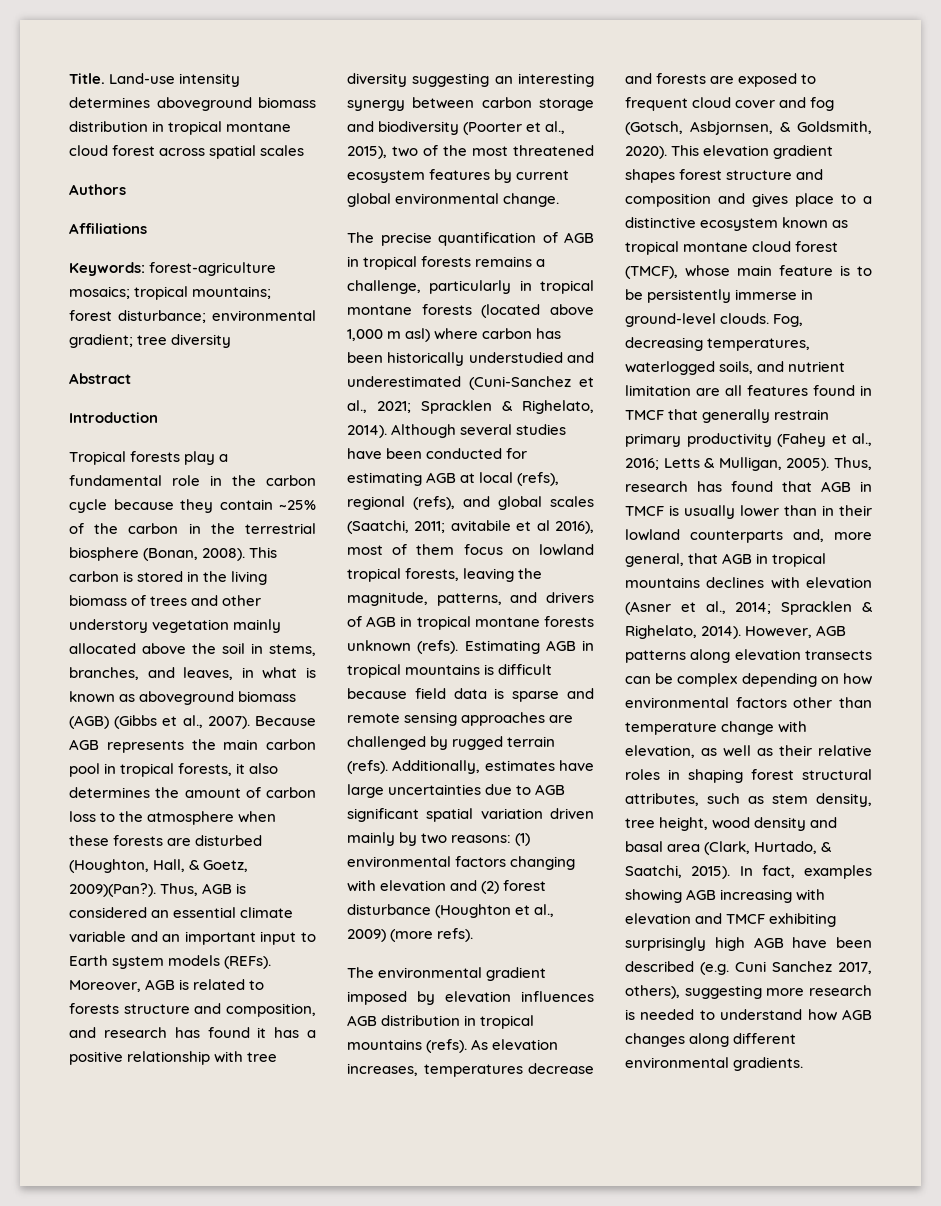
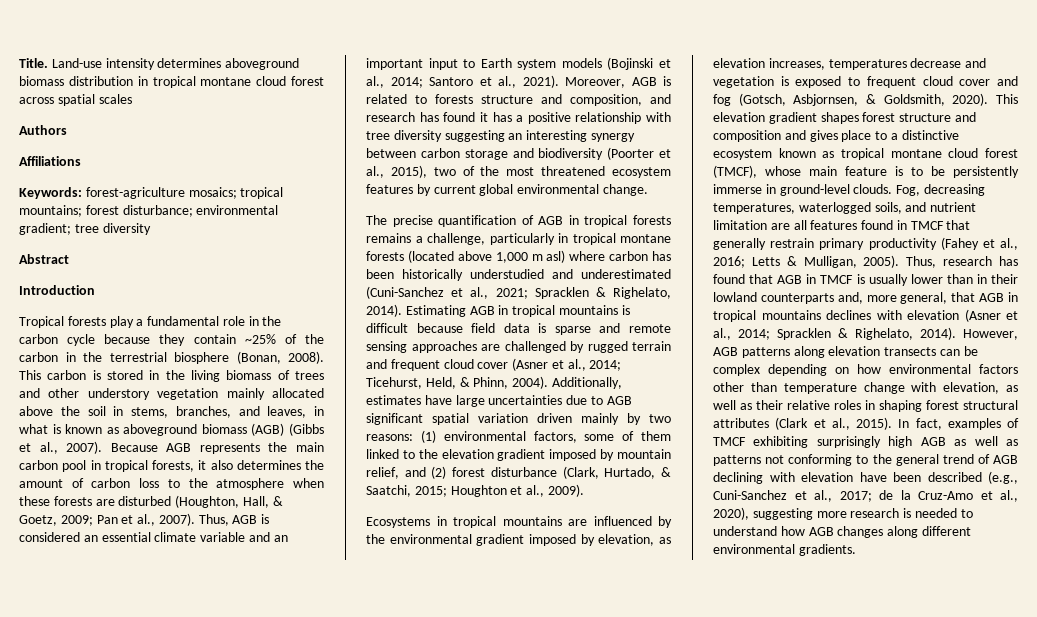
[69,883,156,897] 2009)(Pan?). -> [60,513,195,526] 2009; Pan et al., 2007).
[224,956,272,969] (REFs). -> [607,57,671,70] [366,75,559,88] (Bojinski et al., 2014; Santoro et al., 2021).
[391,424,567,438] [347,448,528,459] [347,472,560,486] [347,496,594,510] [347,520,594,534] [347,544,594,556] [347,568,543,582] [347,592,594,606] [347,616,594,630] [347,640,459,654] Although several studies have been conducted for estimating AGB at local (refs), regional (refs), and global scales (Saatchi, 2011; avitabile et al 2016), most of them focus on lowland tropical forests, leaving the magnitude, patterns, and drivers of AGB in tropical montane forests unknown (refs). -> (402, 310) none
[347,760,388,774] (refs). -> [366,358,622,371] [366,376,549,389] and frequent cloud cover (Asner et al., 2014; Ticehurst, Held, & Phinn, 2004).
[455,856,576,870] [347,880,547,894] [347,904,555,918] [347,928,474,942] [347,967,547,981] [347,991,594,1005] [347,1015,535,1029] [347,1039,489,1053] factors changing with elevation and (2) forest disturbance (Houghton et al., 2009) (more refs). // The environmental gradient imposed by elevation influences AGB distribution in tropical mountains (refs). As -> [533,431,671,443] [366,449,671,461] [366,466,671,479] [366,484,584,497] [366,516,672,528] [366,534,671,546] factors, some of them linked to the elevation gradient imposed by mountain relief, and (2) forest disturbance (Clark, Hurtado, & Saatchi, 2015; Houghton et al., 2009). // Ecosystems in tropical mountains are influenced by the environmental gradient imposed by elevation, as
[656,73,735,84] forests are -> [713,76,789,88] vegetation is
[625,793,872,807] [625,817,838,831] [625,841,833,855] [625,865,872,879] [625,889,826,903] [625,913,723,924] attributes, such as stem density, tree height, wood density and basal area (Clark, Hurtado, & Saatchi, 2015). In fact, examples showing AGB increasing with elevation and -> [713,417,1019,430] attributes (Clark et al., 2015). In fact, examples of
[792,937,872,948] [625,961,872,975] [625,985,680,999] have been described (e.g. Cuni Sanchez 2017, others), -> [954,436,1018,446] [713,454,1018,466] [713,471,1018,484] [713,490,1018,502] [713,507,749,520] as well as patterns not conforming to the general trend of AGB declining with elevation have been described (e.g., Cuni-Sanchez et al., 2017; de la Cruz-Amo et al., 2020),

